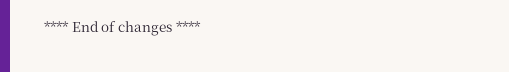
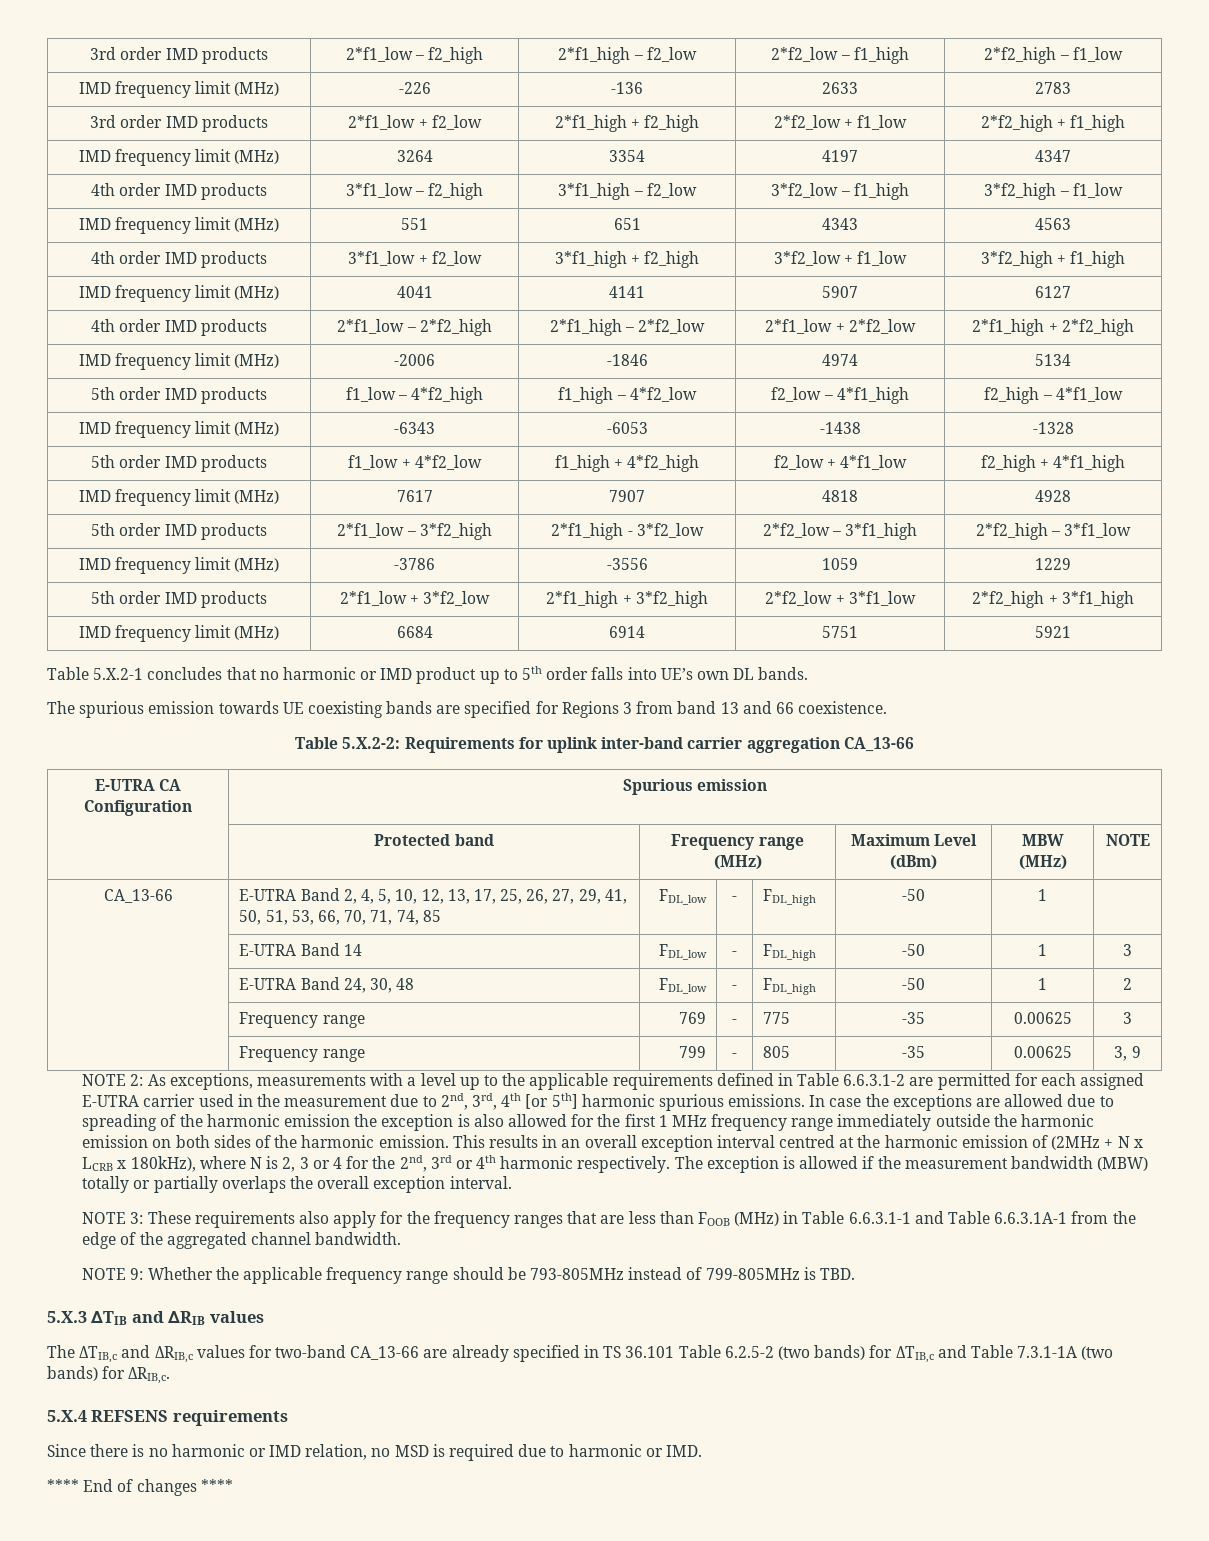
(44, 26) none -> [90,47,268,64] [345,47,484,64] [558,47,697,64] [771,47,909,64] [984,47,1123,64] [78,81,280,98] [398,82,431,94] [611,82,643,94] [822,82,858,94] [1035,82,1071,94] [90,115,268,132] [348,115,482,130] [554,115,700,132] [773,115,908,130] [980,115,1126,132] [78,149,280,166] [396,150,433,162] [609,150,645,162] [822,150,858,162] [1035,150,1071,162] [91,183,267,200] [345,183,484,200] [558,183,697,200] [771,183,909,200] [984,183,1123,200] [78,217,280,234] [401,218,428,230] [613,218,641,230] [822,218,858,230] [1035,218,1071,230] [91,251,267,268] [348,251,482,266] [554,251,700,268] [773,251,908,266] [980,251,1126,268] [78,285,280,302] [396,286,433,298] [609,286,645,298] [822,286,858,298] [1035,286,1071,298] [91,319,267,336] [337,319,492,336] [549,319,706,336] [765,319,916,334] [972,319,1134,336] [78,353,280,370] [394,354,435,366] [606,354,648,366] [822,354,858,366] [1035,354,1071,366] [91,387,267,404] [345,387,484,404] [558,387,697,404] [771,387,909,404] [984,387,1123,404] [78,421,280,438] [394,422,435,434] [606,422,648,434] [819,422,861,434] [1032,422,1074,434] [91,455,267,472] [348,455,482,470] [554,455,700,472] [773,455,908,470] [980,455,1126,472] [78,489,280,506] [396,490,433,502] [609,490,645,502] [822,490,858,502] [1035,490,1071,502] [91,523,267,540] [337,523,492,540] [551,523,704,540] [762,523,918,540] [975,523,1132,540] [78,557,280,574] [394,558,435,570] [606,558,648,570] [822,558,858,570] [1035,558,1071,570] [91,591,267,608] [339,591,491,606] [546,591,708,608] [765,591,916,606] [972,591,1134,608] [78,625,280,642] [396,626,433,638] [609,626,645,638] [822,626,858,638] [1035,626,1071,638] [47,666,809,684] [47,701,888,718] [295,737,914,753] [94,779,182,791] [84,800,192,816] [622,779,768,795] [374,834,494,846] [671,834,804,850] [713,855,762,870] [850,834,978,846] [890,855,937,870] [1021,834,1064,846] [1018,855,1067,870] [1105,834,1150,846] [103,889,173,903] [239,888,627,904] [239,910,441,925] [658,889,707,905] [732,896,737,901] [763,889,817,906] [902,889,925,901] [1038,889,1047,901] [239,943,362,956] [658,944,707,960] [732,951,737,956] [763,944,817,961] [902,944,925,956] [1038,944,1047,956] [1123,944,1132,956] [239,977,415,993] [658,978,707,994] [732,985,737,990] [763,978,817,995] [902,978,925,990] [1038,978,1047,990] [1123,978,1132,990] [239,1012,365,1028] [678,1012,706,1024] [732,1019,737,1024] [763,1012,791,1024] [902,1012,925,1024] [1013,1012,1072,1024] [1123,1012,1132,1024] [239,1046,365,1062] [678,1046,706,1058] [732,1053,737,1058] [763,1046,791,1058] [902,1046,925,1058] [1013,1046,1072,1058] [1114,1046,1141,1061] [82,1073,1145,1090] [82,1093,1114,1111] [82,1114,1094,1131] [82,1135,1143,1152] [82,1155,1149,1173] [82,1176,512,1193] [82,1211,1136,1228] [82,1232,402,1249] [82,1267,855,1284] [47,1311,264,1325] [47,1345,1114,1363] [47,1366,171,1384] [47,1410,288,1426] [47,1444,702,1461] 3rd order IMD products | 2*f1_low – f2_high | 2*f1_high – f2_low | 2*f2_low – f1_high | 2*f2_high – f1_low // IMD frequency limit (MHz) | -226 | -136 | 2633 | 2783 // 3rd order IMD products | 2*f1_low + f2_low | 2*f1_high + f2_high | 2*f2_low + f1_low | 2*f2_high + f1_high // IMD frequency limit (MHz) | 3264 | 3354 | 4197 | 4347 // 4th order IMD products | 3*f1_low – f2_high | 3*f1_high – f2_low | 3*f2_low – f1_high | 3*f2_high – f1_low // IMD frequency limit (MHz) | 551 | 651 | 4343 | 4563 // 4th order IMD products | 3*f1_low + f2_low | 3*f1_high + f2_high | 3*f2_low + f1_low | 3*f2_high + f1_high // IMD frequency limit (MHz) | 4041 | 4141 | 5907 | 6127 // 4th order IMD products | 2*f1_low – 2*f2_high | 2*f1_high – 2*f2_low | 2*f1_low + 2*f2_low | 2*f1_high + 2*f2_high // IMD frequency limit (MHz) | -2006 | -1846 | 4974 | 5134 // 5th order IMD products | f1_low – 4*f2_high | f1_high – 4*f2_low | f2_low – 4*f1_high | f2_high – 4*f1_low // IMD frequency limit (MHz) | -6343 | -6053 | -1438 | -1328 // 5th order IMD products | f1_low + 4*f2_low | f1_high + 4*f2_high | f2_low + 4*f1_low | f2_high + 4*f1_high // IMD frequency limit (MHz) | 7617 | 7907 | 4818 | 4928 // 5th order IMD products | 2*f1_low – 3*f2_high | 2*f1_high - 3*f2_low | 2*f2_low – 3*f1_high | 2*f2_high – 3*f1_low // IMD frequency limit (MHz) | -3786 | -3556 | 1059 | 1229 // 5th order IMD products | 2*f1_low + 3*f2_low | 2*f1_high + 3*f2_high | 2*f2_low + 3*f1_low | 2*f2_high + 3*f1_high // IMD frequency limit (MHz) | 6684 | 6914 | 5751 | 5921 // Table 5.X.2-1 concludes that no harmonic or IMD product up to 5th order falls into UE’s own DL bands. // The spurious emission towards UE coexisting bands are specified for Regions 3 from band 13 and 66 coexistence. // Table 5.X.2-2: Requirements for uplink inter-band carrier aggregation CA_13-66 // E-UTRA CA Configuration | Spurious emission // | Protected band | Frequency range (MHz) | Maximum Level (dBm) | MBW (MHz) | NOTE // CA_13-66 | E-UTRA Band 2, 4, 5, 10, 12, 13, 17, 25, 26, 27, 29, 41, 50, 51, 53, 66, 70, 71, 74, 85 | FDL_low | - | FDL_high | -50 | 1 | // | E-UTRA Band 14 | FDL_low | - | FDL_high | -50 | 1 | 3 // | E-UTRA Band 24, 30, 48 | FDL_low | - | FDL_high | -50 | 1 | 2 // | Frequency range | 769 | - | 775 | -35 | 0.00625 | 3 // | Frequency range | 799 | - | 805 | -35 | 0.00625 | 3, 9 // NOTE 2: As exceptions, measurements with a level up to the applicable requirements defined in Table 6.6.3.1-2 are permitted for each assigned E-UTRA carrier used in the measurement due to 2nd, 3rd, 4th [or 5th] harmonic spurious emissions. In case the exceptions are allowed due to spreading of the harmonic emission the exception is also allowed for the first 1 MHz frequency range immediately outside the harmonic emission on both sides of the harmonic emission. This results in an overall exception interval centred at the harmonic emission of (2MHz + N x LCRB x 180kHz), where N is 2, 3 or 4 for the 2nd, 3rd or 4th harmonic respectively. The exception is allowed if the measurement bandwidth (MBW) totally or partially overlaps the overall exception interval. // NOTE 3: These requirements also apply for the frequency ranges that are less than FOOB (MHz) in Table 6.6.3.1-1 and Table 6.6.3.1A-1 from the edge of the aggregated channel bandwidth. // NOTE 9: Whether the applicable frequency range should be 793-805MHz instead of 799-805MHz is TBD. // 5.X.3 ∆TIB and ∆RIB values // The ΔTIB,c and ΔRIB,c values for two-band CA_13-66 are already specified in TS 36.101 Table 6.2.5-2 (two bands) for ΔTIB,c and Table 7.3.1-1A (two bands) for ΔRIB,c. // 5.X.4 REFSENS requirements // Since there is no harmonic or IMD relation, no MSD is required due to harmonic or IMD. //

